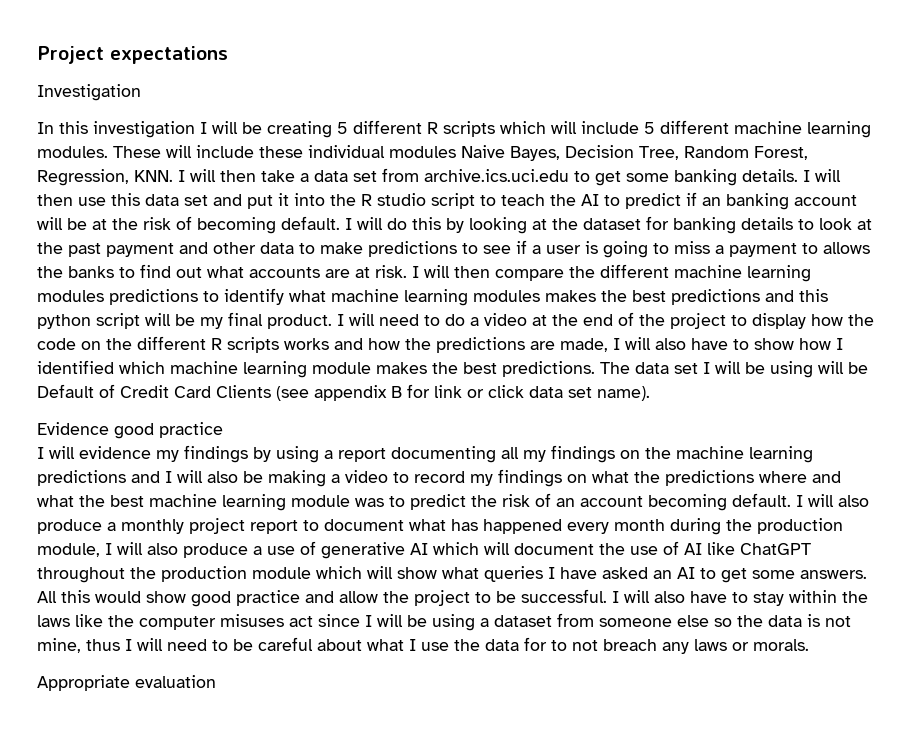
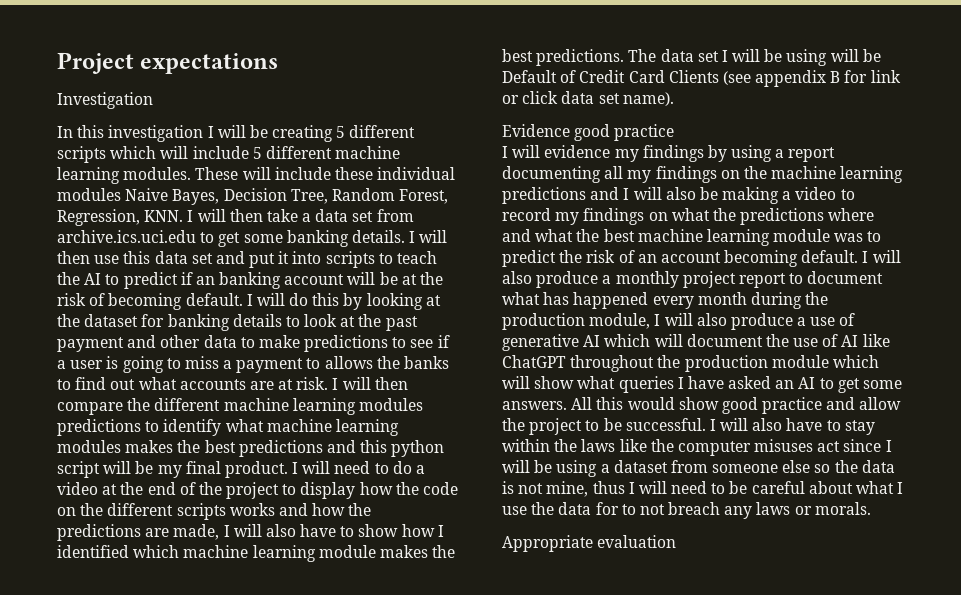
[427,122,438,134] R -> (416, 131) none
[330,193,475,209] the R studio script -> [325,251,375,268] scripts
[211,338,222,350] R -> (174, 509) none

